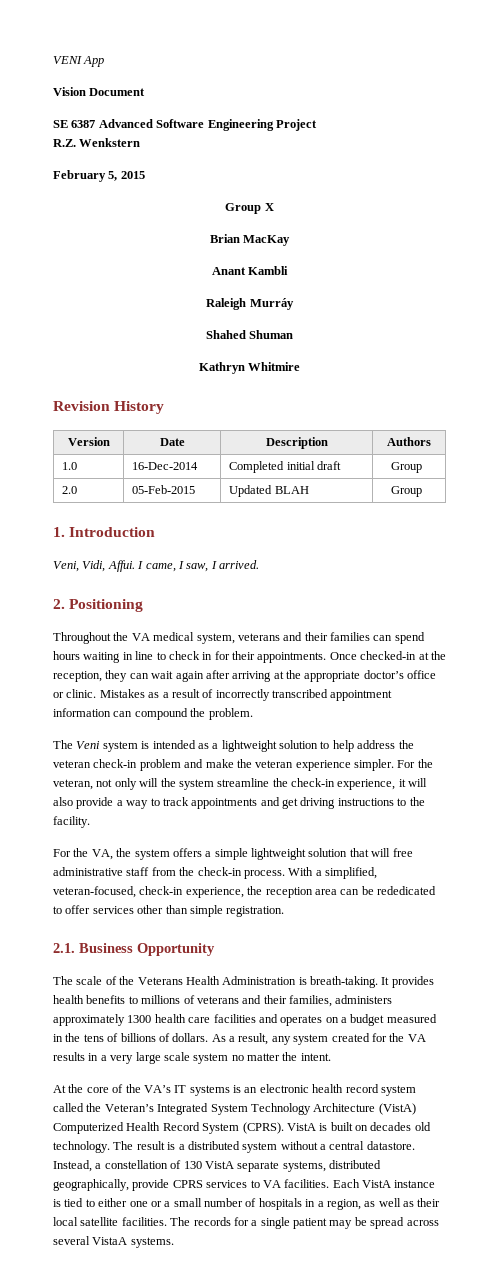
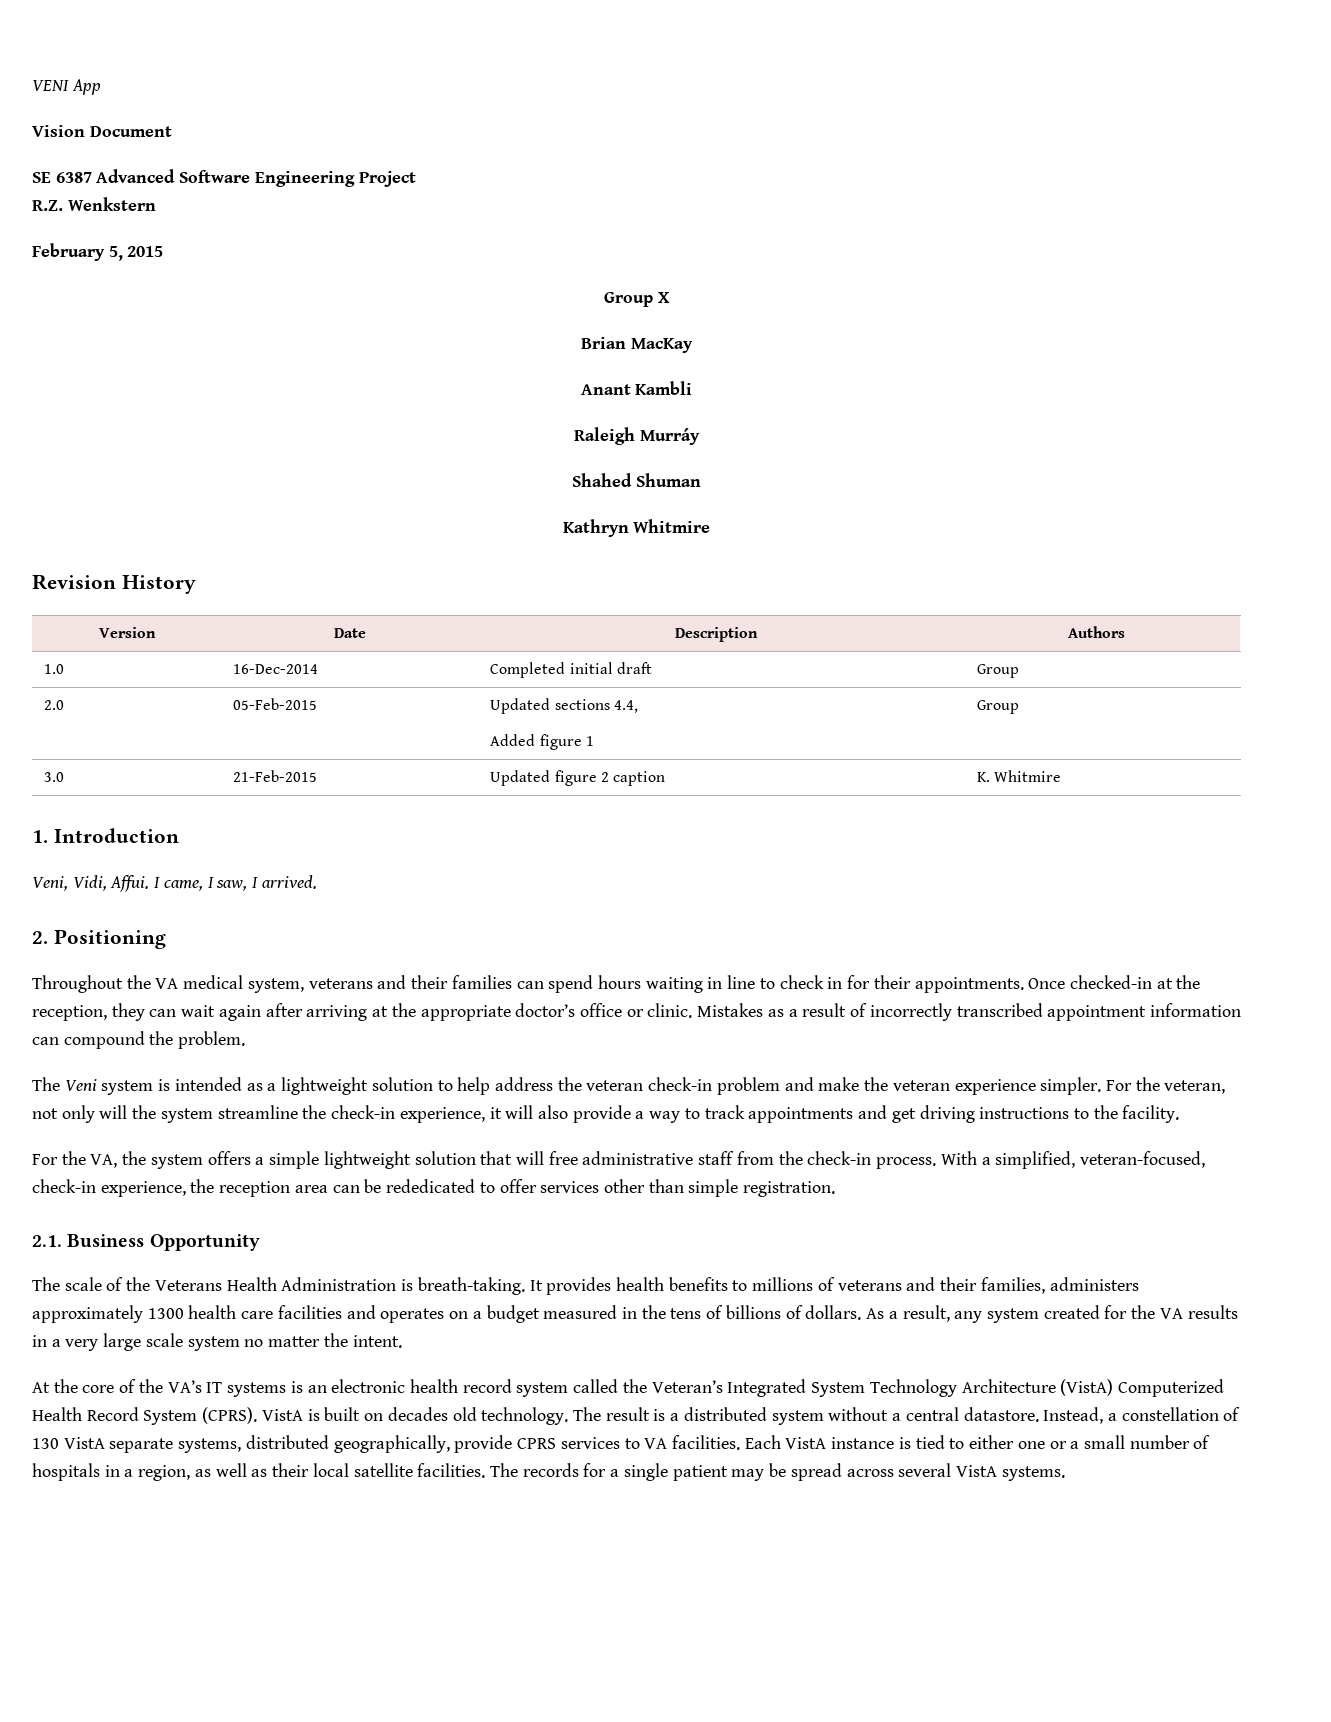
[274,486,309,494] [391,486,423,497] BLAH | Group -> [554,699,639,713] [490,734,595,750] [976,700,1019,714] [44,772,65,782] [233,770,318,782] [490,770,666,786] [976,770,1062,782] sections 4.4, // Added figure 1 | Group // 3.0 | 21-Feb-2015 | Updated figure 2 caption | K. Whitmire
[92,1237,128,1245] VistaA -> [955,1465,997,1477] VistA

